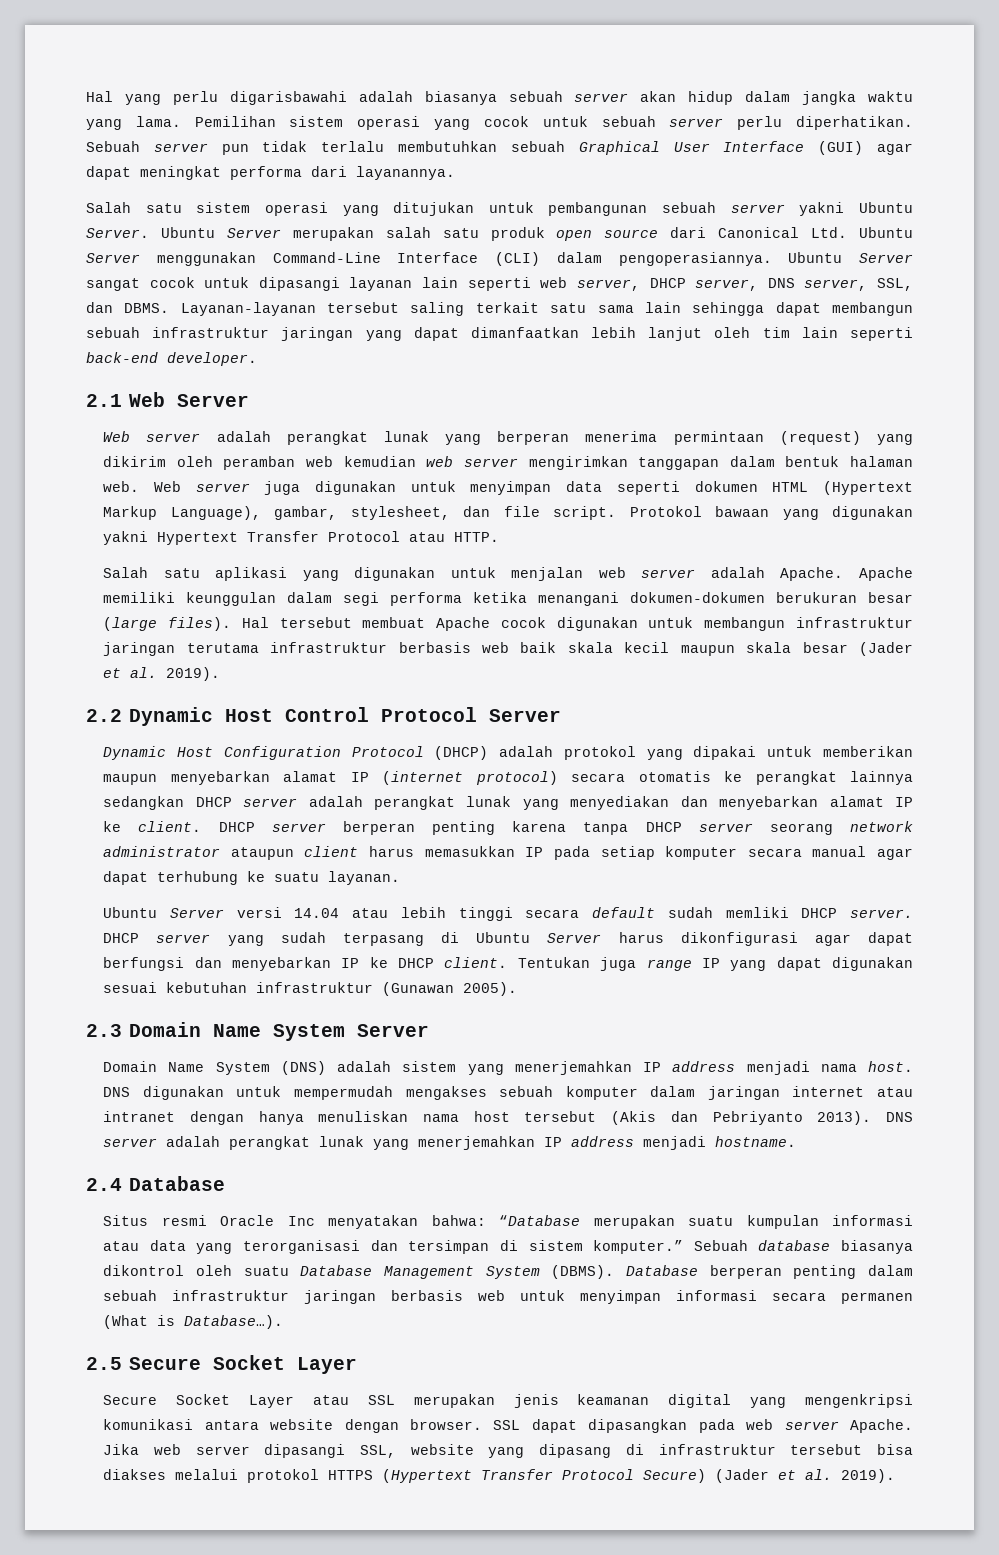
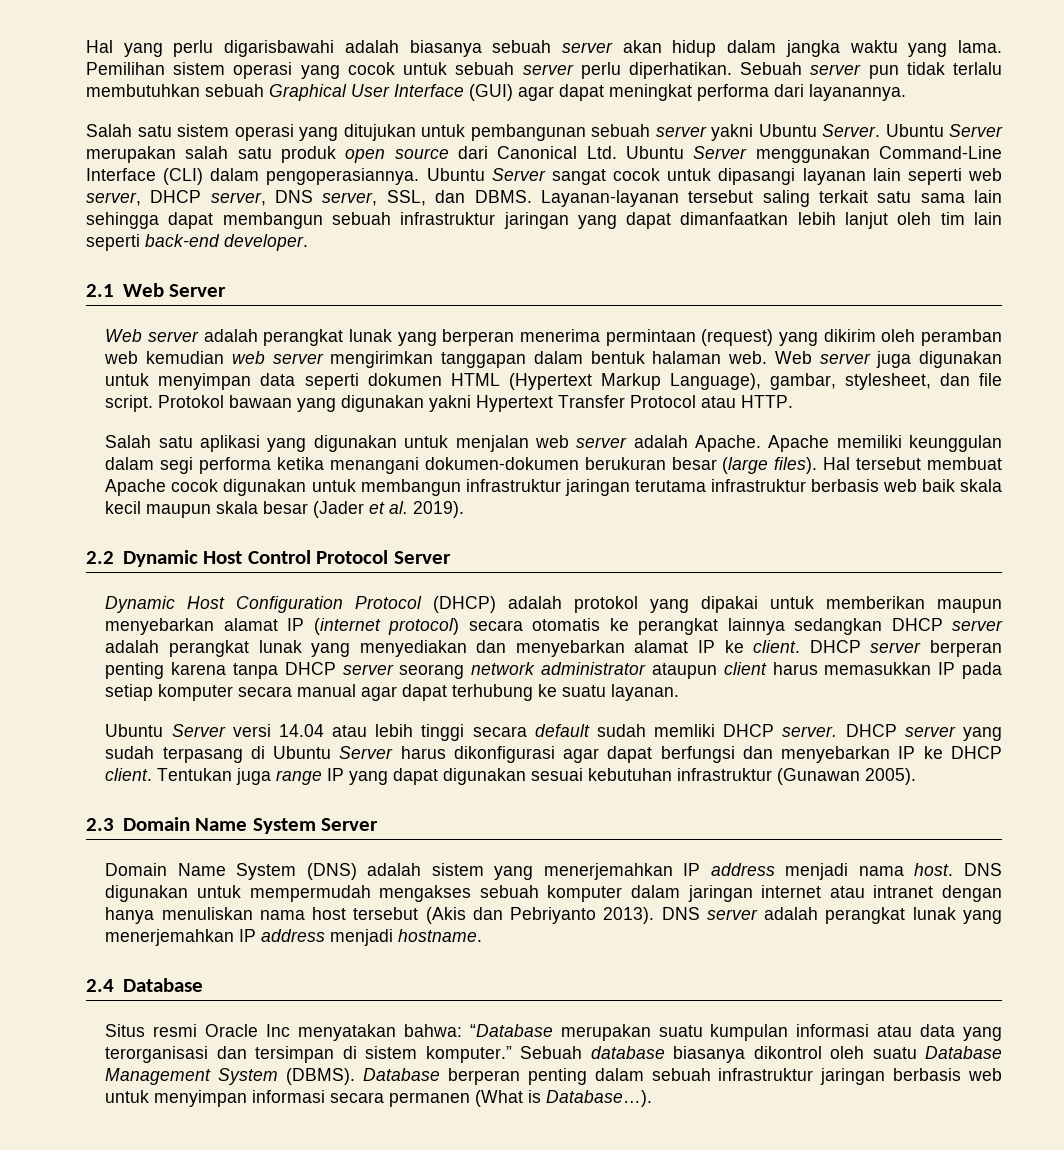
[86,1355,358,1374] [103,1394,913,1408] [103,1419,914,1433] [103,1444,914,1458] [103,1469,896,1483] // 2.5 Secure Socket Layer // Secure Socket Layer atau SSL merupakan jenis keamanan digital yang mengenkripsi komunikasi antara website dengan browser. SSL dapat dipasangkan pada web server Apache. Jika web server dipasangi SSL, website yang dipasang di infrastruktur tersebut bisa diakses melalui protokol HTTPS (Hypertext Transfer Protocol Secure) (Jader et al. 2019). -> (653, 1098) none

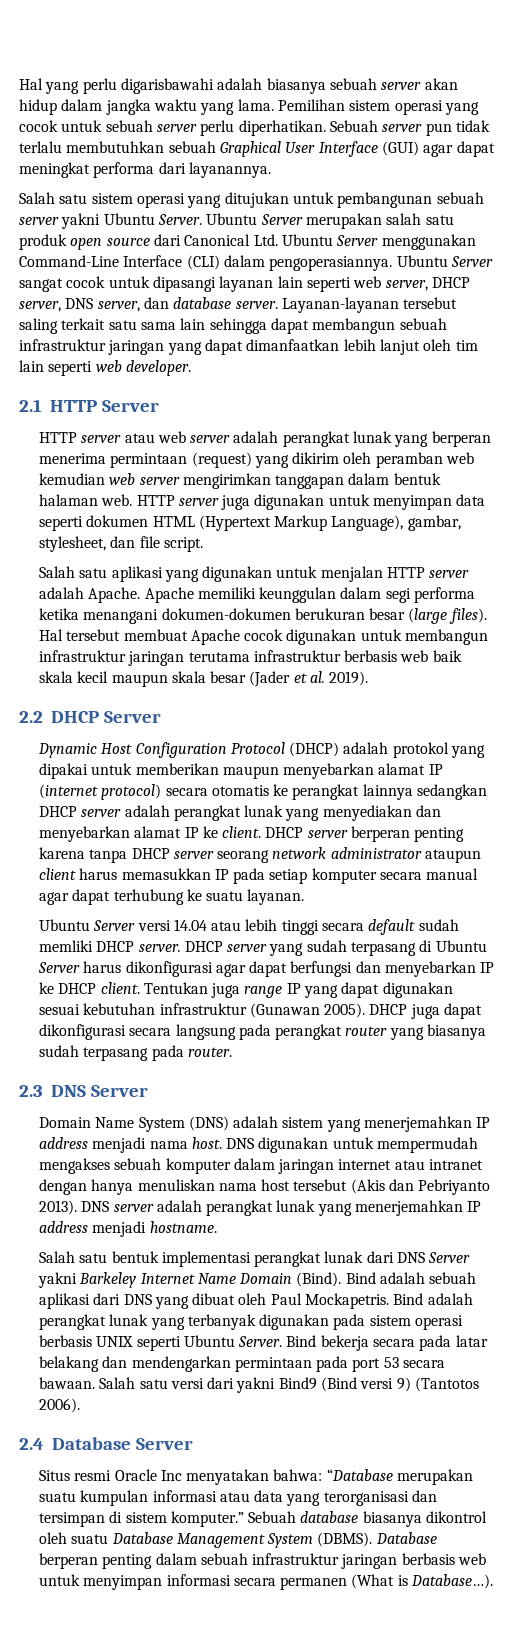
[386,190,532,206] SSL, dan DBMS. -> [143,297,278,309] dan database server.
[145,234,220,247] back-end -> [95,360,122,372] web
[122,283,227,297] [105,329,143,342] Web Server // Web -> [50,400,159,412] [38,431,186,443] HTTP Server // HTTP server atau web
[774,351,812,364] Web -> [136,495,175,506] HTTP
[158,395,794,412] Protokol bawaan yang digunakan yakni Hypertext Transfer Protocol atau HTTP. -> (203, 544) none
[534,435,569,448] web -> [387,567,426,578] HTTP
[122,550,389,567] Dynamic Host Control Protocol -> [51,711,99,723] DHCP
[86,817,316,834] // 2.3 Domain Name System -> [369,1003,483,1019] [38,1024,487,1040] [38,1045,232,1061] [19,1085,86,1097] DHCP juga dapat dikonfigurasi secara langsung pada perangkat router yang biasanya sudah terpasang pada router. // 2.3 DNS
(483, 935) none -> [38,1251,471,1267] [37,1272,477,1288] [38,1293,473,1309] [38,1314,464,1330] [38,1335,488,1351] [38,1356,446,1372] [38,1377,480,1393] [38,1398,80,1413] // Salah satu bentuk implementasi perangkat lunak dari DNS Server yakni Barkeley Internet Name Domain (Bind). Bind adalah sebuah aplikasi dari DNS yang dibuat oleh Paul Mockapetris. Bind adalah perangkat lunak yang terbanyak digunakan pada sistem operasi berbasis UNIX seperti Ubuntu Server. Bind bekerja secara pada latar belakang dan mendengarkan permintaan pada port 53 secara bawaan. Salah satu versi dari yakni Bind9 (Bind versi 9) (Tantotos 2006).
(203, 985) none -> [135,1438,193,1450] Server

